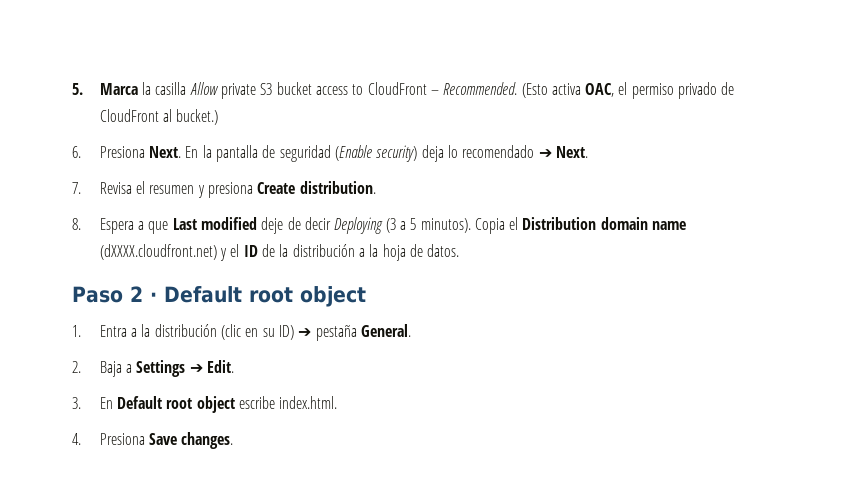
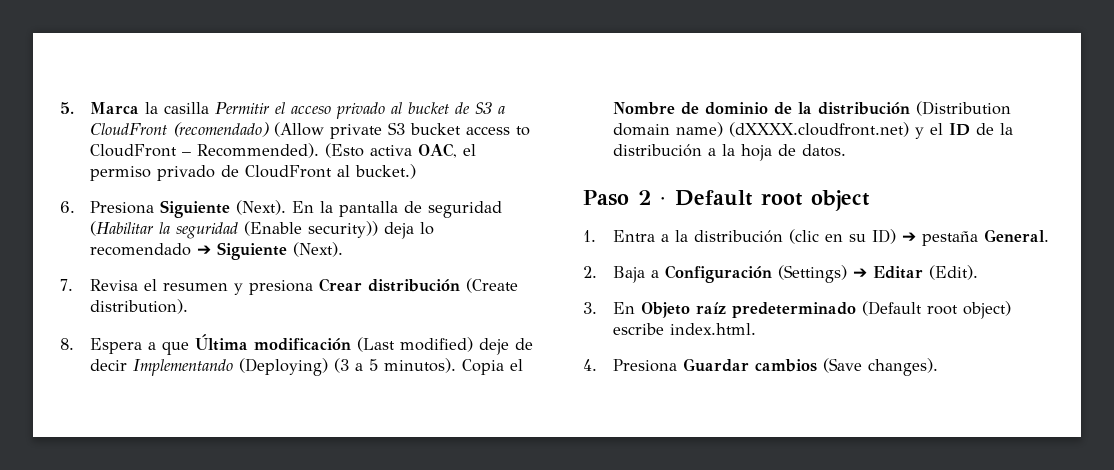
[189,82,219,95] Allow -> [215,102,506,119] [90,122,325,137] Permitir el acceso privado al bucket de S3 a CloudFront (recomendado) (Allow
[443,82,518,95] Recommended. -> [197,143,320,158] Recommended).
[148,146,181,158] Next. -> [160,200,287,218] Siguiente (Next).
[334,145,418,162] (Enable security) -> [90,221,379,239] (Habilitar la seguridad (Enable security))
[555,146,588,158] Next. -> [217,242,344,260] Siguiente (Next).
[257,181,376,194] Create distribution. -> [319,278,519,293] [90,299,189,314] Crear distribución (Create distribution).
[172,217,257,230] Last modified -> [195,334,474,352] Última modificación (Last modified)
[334,217,384,234] Deploying -> [133,358,329,376] Implementando (Deploying)
[522,217,687,230] Distribution domain name -> [613,101,1012,116] [613,122,724,137] Nombre de dominio de la distribución (Distribution domain name)
[136,360,234,377] [72,396,235,413] Settings ➔ Edit. // 3. En Default root object -> [665,265,979,283] [583,301,1012,319] Configuración (Settings) ➔ Editar (Edit). // 3. En Objeto raíz predeterminado (Default root object)
[148,432,234,449] Save changes. -> [683,358,939,376] Guardar cambios (Save changes).

